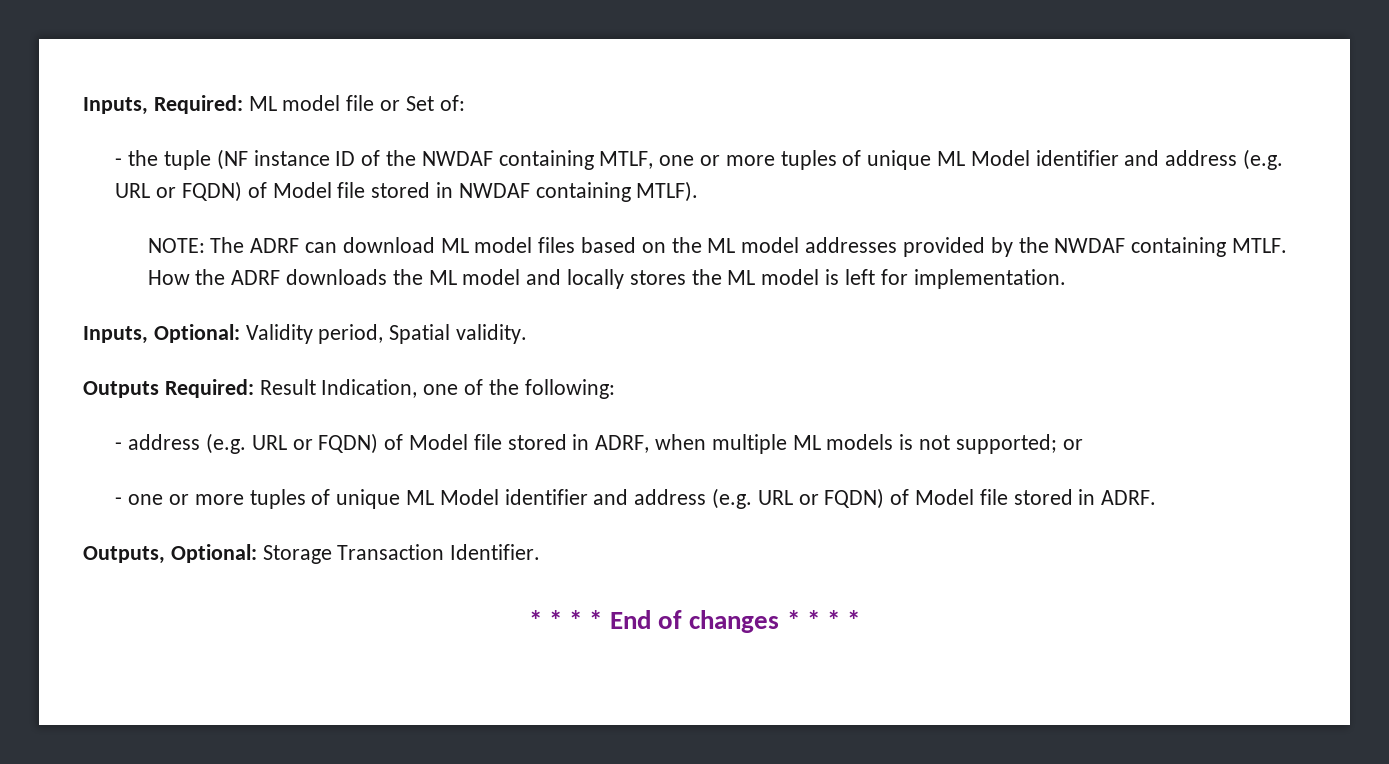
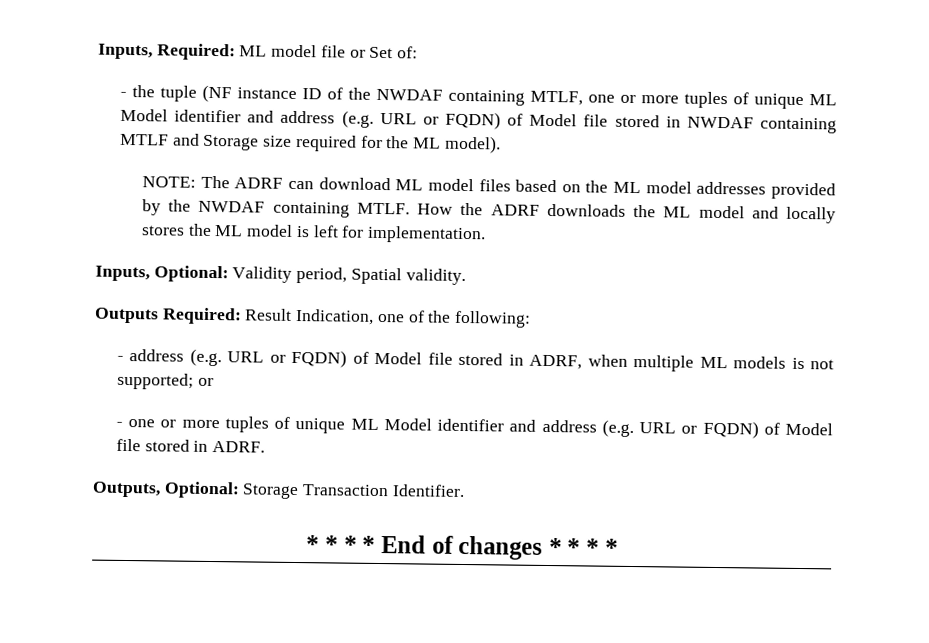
[636,181,699,202] MTLF). -> [120,133,501,154] MTLF and Storage size required for the ML model).

